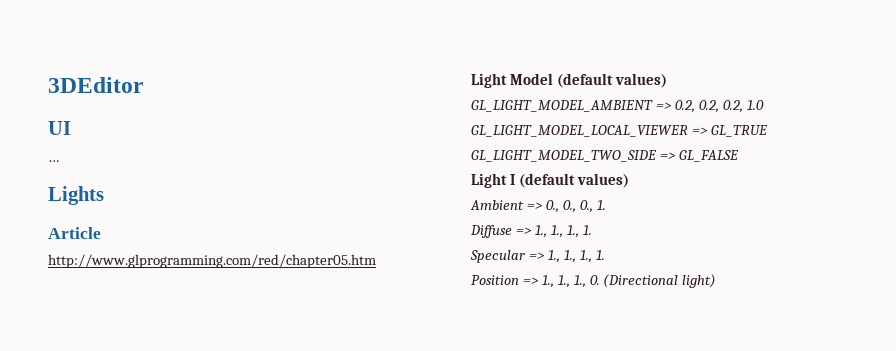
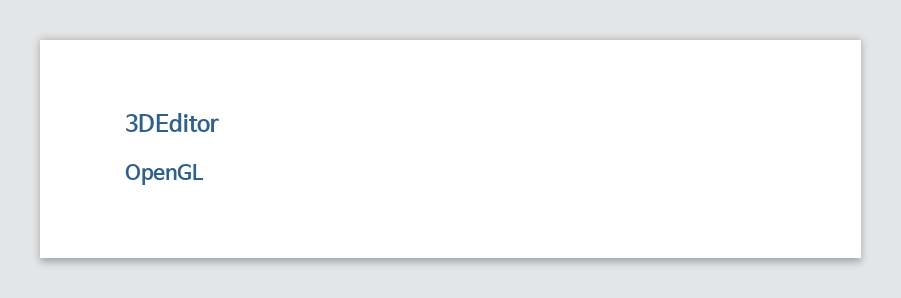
[48,121,71,135] [48,160,59,162] [48,186,104,205] [48,227,101,239] [48,254,376,268] [471,73,667,88] [471,100,764,113] [471,125,768,137] [471,150,739,162] [471,173,629,188] [470,200,606,213] [470,225,592,238] [470,250,605,263] [471,274,717,288] UI // … // Lights // Article // http://www.glprogramming.com/red/chapter05.htm // Light Model (default values) // GL_LIGHT_MODEL_AMBIENT => 0.2, 0.2, 0.2, 1.0 // GL_LIGHT_MODEL_LOCAL_VIEWER => GL_TRUE // GL_LIGHT_MODEL_TWO_SIDE => GL_FALSE // Light I (default values) // Ambient => 0., 0., 0., 1. // Diffuse => 1., 1., 1., 1. // Specular => 1., 1., 1., 1. // Position => 1., 1., 1., 0. (Directional light) -> [125,164,204,185] OpenGL

